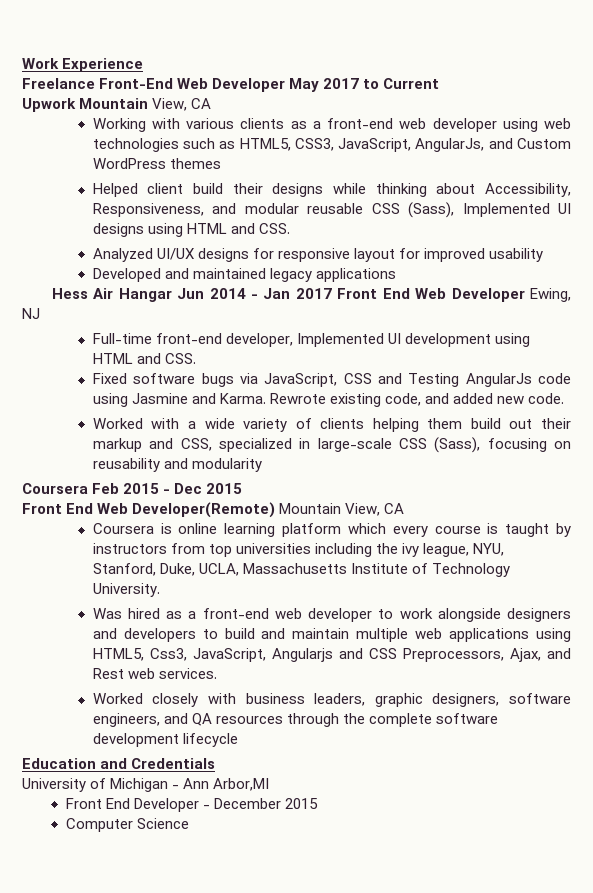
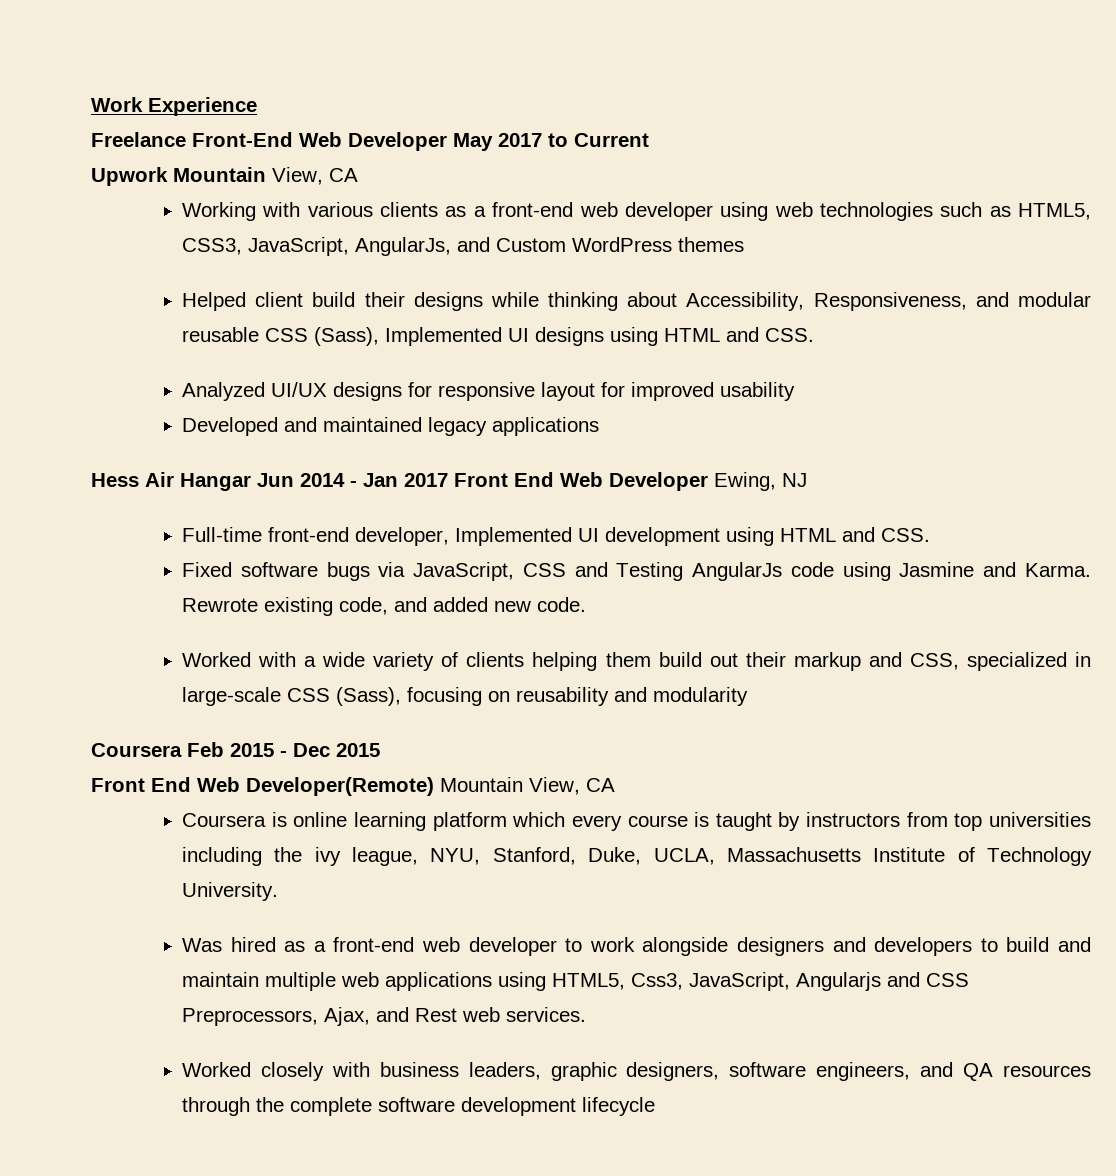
[22,758,216,769] [22,778,270,792] [65,798,318,812] [65,818,189,832] // Education and Credentials // University of Michigan - Ann Arbor,MI // Front End Developer - December 2015 // Computer Science -> (655, 1106) none

